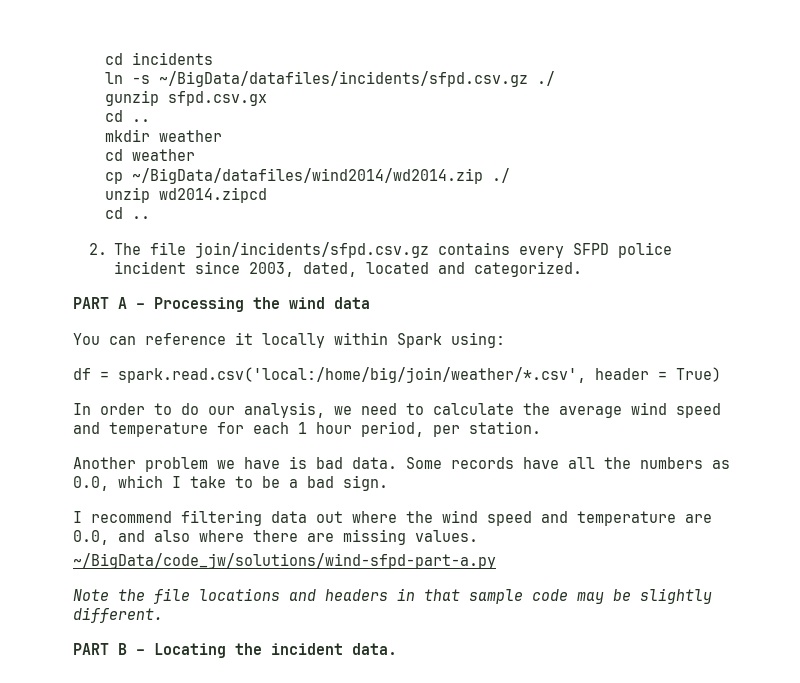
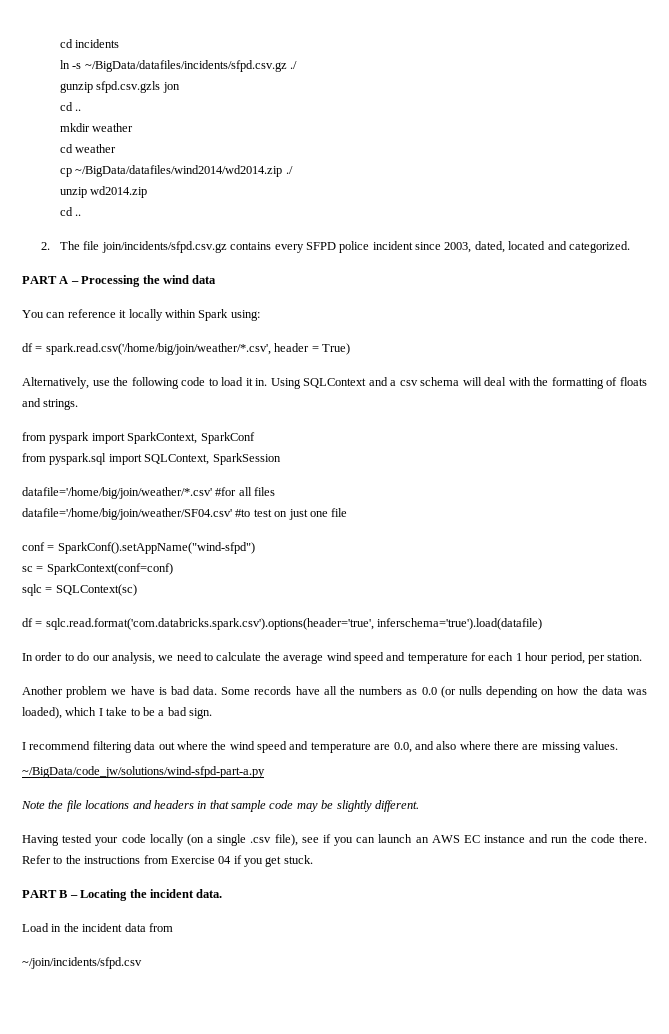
[168,91,268,106] sfpd.csv.gx -> [96,81,180,93] sfpd.csv.gzls jon
[159,187,268,203] wd2014.zipcd -> [90,186,148,198] wd2014.zip
[118,367,586,383] spark.read.csv('local:/home/big/join/weather/*.csv', -> [45,343,271,355] spark.read.csv('/home/big/join/weather/*.csv',
(721, 374) none -> [22,377,647,389] [22,398,79,410] [22,432,255,444] [22,453,281,465] [22,487,276,499] [22,508,348,520] [22,542,255,554] [22,563,173,575] [22,584,137,596] [22,618,543,630] // Alternatively, use the following code to load it in. Using SQLContext and a csv schema will deal with the formatting of floats and strings. // from pyspark import SparkContext, SparkConf // from pyspark.sql import SQLContext, SparkSession // datafile='/home/big/join/weather/*.csv' #for all files // datafile='/home/big/join/weather/SF04.csv' #to test on just one file // conf = SparkConf().setAppName("wind-sfpd") // sc = SparkContext(conf=conf) // sqlc = SQLContext(sc) // df = sqlc.read.format('com.databricks.spark.csv').options(header='true', inferschema='true').load(datafile)
[73,476,109,491] 0.0, -> [421,686,647,698] [22,707,62,719] 0.0 (or nulls depending on how the data was loaded),
(163, 615) none -> [22,834,647,846] [22,855,313,867] // Having tested your code locally (on a single .csv file), see if you can launch an AWS EC instance and run the code there. Refer to the instructions from Exercise 04 if you get stuck.
(397, 649) none -> [22,923,173,932] [22,957,142,969] // Load in the incident data from // ~/join/incidents/sfpd.csv

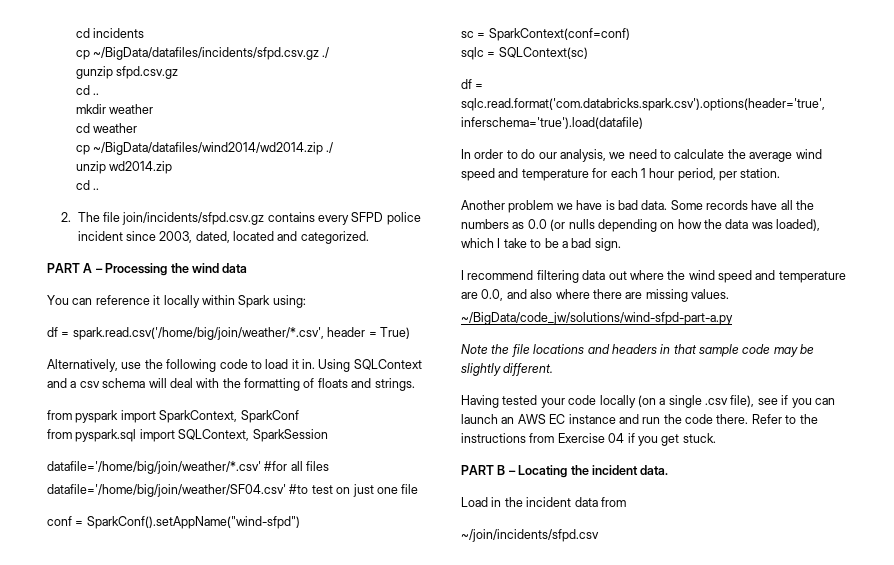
[60,60,82,69] ln -s -> [75,50,90,60] cp
[96,81,180,93] sfpd.csv.gzls jon -> [116,66,179,79] sfpd.csv.gz

